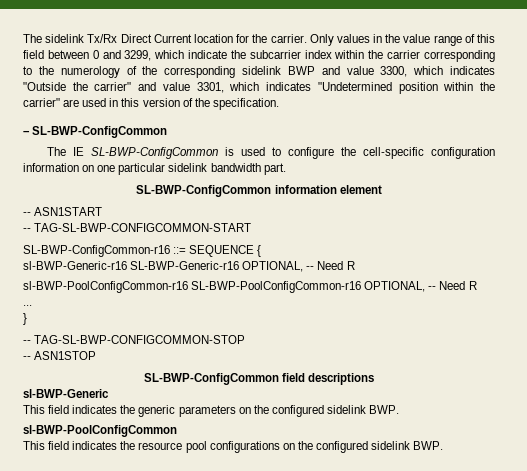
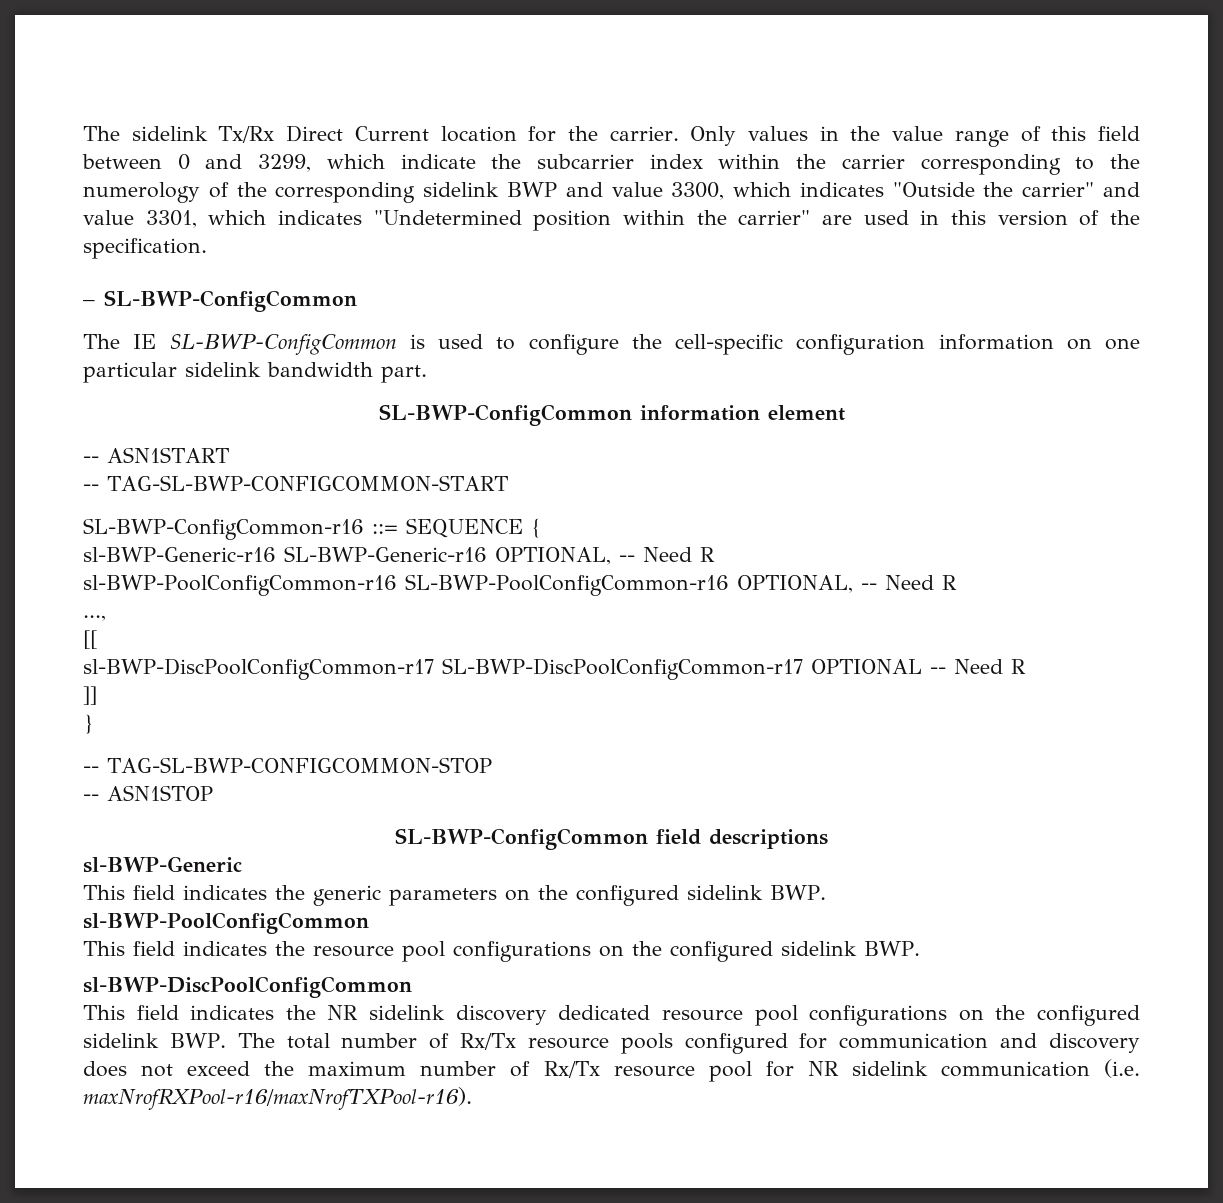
[23,305,32,306] ... -> [83,615,106,621] [83,630,97,649] [83,658,1026,680] [83,686,97,705] ..., // [[ // sl-BWP-DiscPoolConfigCommon-r17 SL-BWP-DiscPoolConfigCommon-r17 OPTIONAL -- Need R // ]]
(444, 445) none -> [83,976,412,998] [83,1005,1141,1026] [83,1033,1141,1054] [83,1059,1140,1082] [83,1087,472,1110] // sl-BWP-DiscPoolConfigCommon // This field indicates the NR sidelink discovery dedicated resource pool configurations on the configured sidelink BWP. The total number of Rx/Tx resource pools configured for communication and discovery does not exceed the maximum number of Rx/Tx resource pool for NR sidelink communication (i.e. maxNrofRXPool-r16/maxNrofTXPool-r16).

